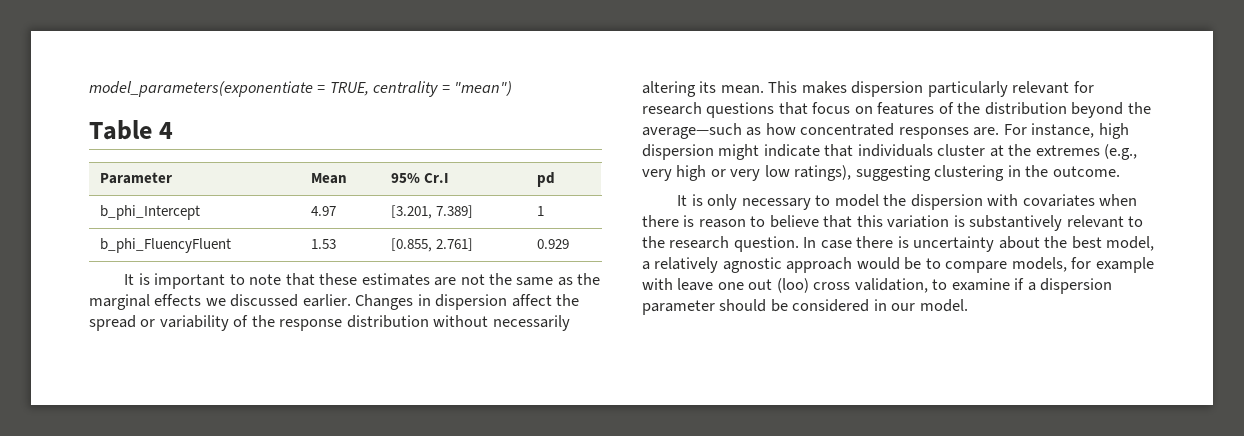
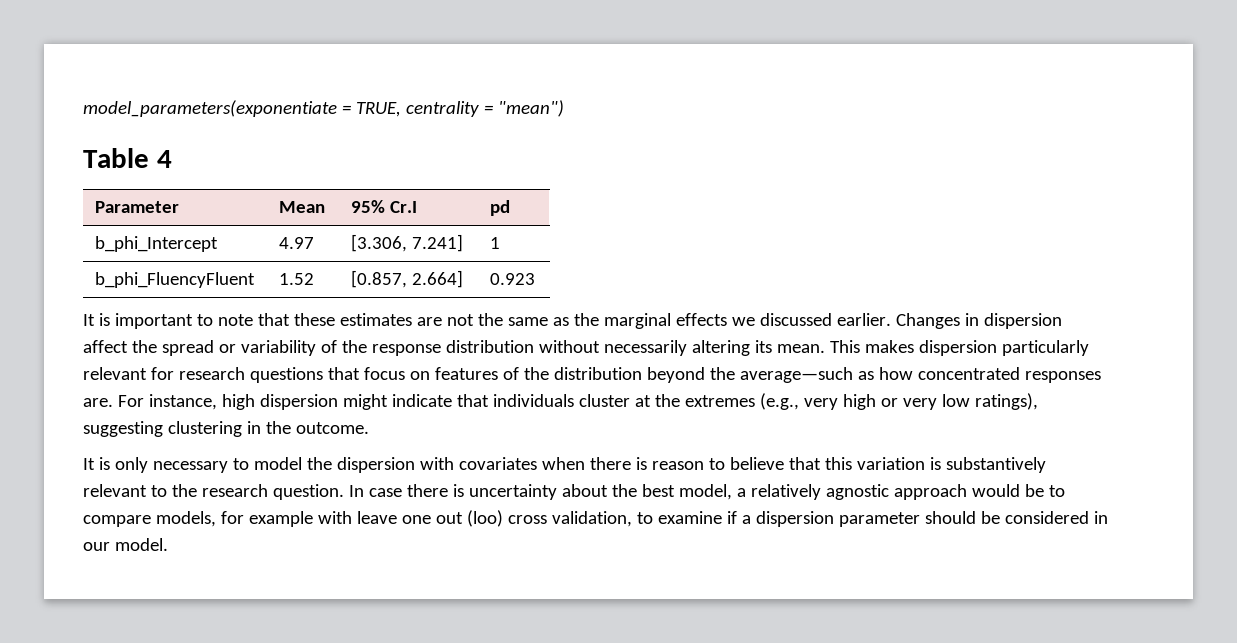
[390,205,473,219] [3.201, 7.389] -> [351,234,464,252] [3.306, 7.241]
[310,239,336,249] [390,238,473,252] [536,239,569,249] 1.53 | [0.855, 2.761] | 0.929 -> [279,273,315,285] [351,270,464,288] [490,273,536,285] 1.52 | [0.857, 2.664] | 0.923

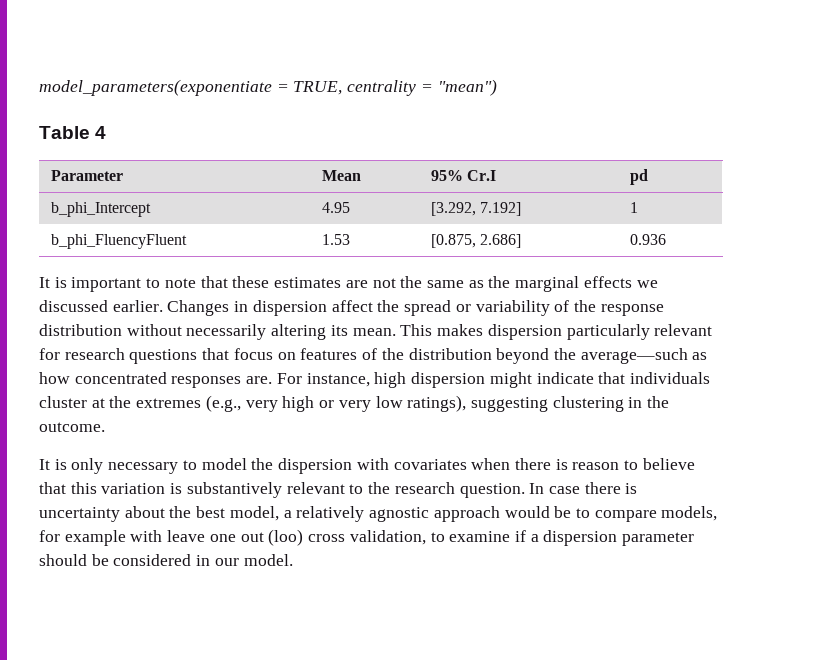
[279,237,315,249] [351,234,464,252] 4.97 | [3.306, 7.241] -> [322,202,351,213] [431,202,522,216] 4.95 | [3.292, 7.192]
[279,273,315,285] [351,270,464,288] [490,273,536,285] 1.52 | [0.857, 2.664] | 0.923 -> [322,234,351,245] [431,234,522,248] [630,234,667,245] 1.53 | [0.875, 2.686] | 0.936

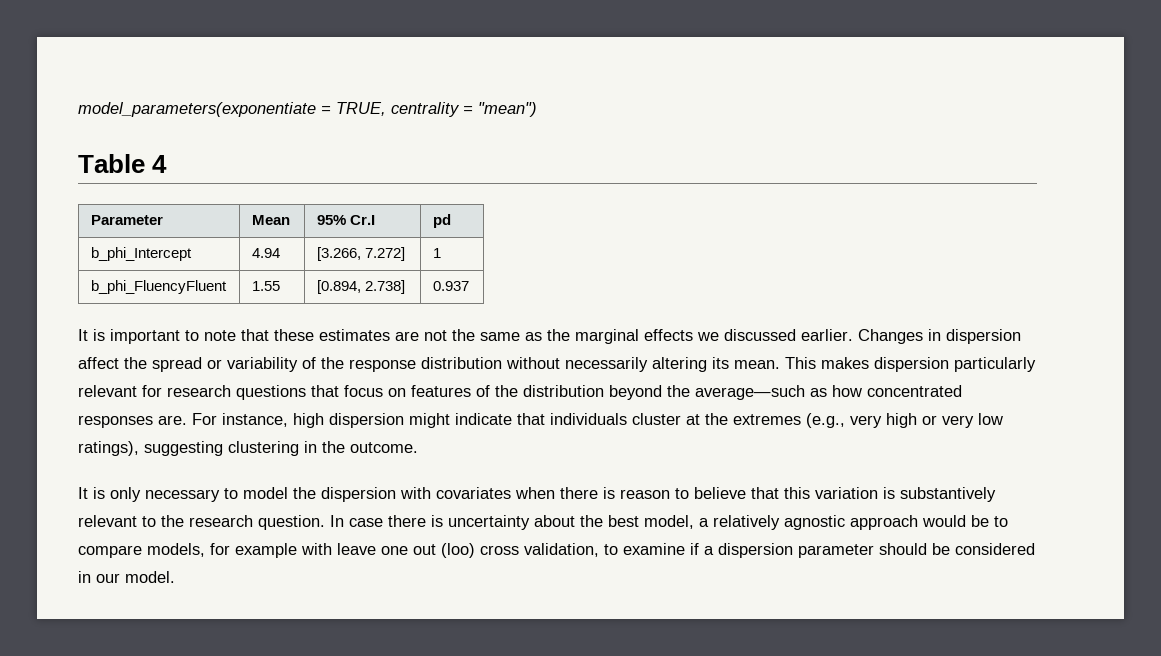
[322,202,351,213] [431,202,522,216] 4.95 | [3.292, 7.192] -> [251,248,280,258] [316,247,405,261] 4.94 | [3.266, 7.272]
[322,234,351,245] [431,234,522,248] [630,234,667,245] 1.53 | [0.875, 2.686] | 0.936 -> [251,281,280,291] [316,280,405,294] [432,281,469,291] 1.55 | [0.894, 2.738] | 0.937

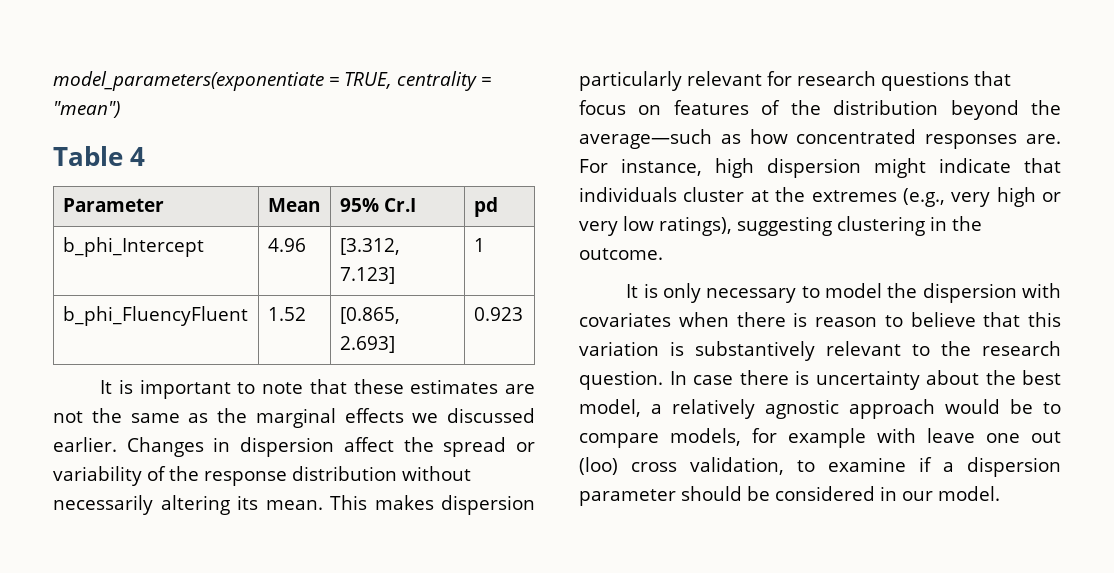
[251,248,280,258] [316,247,405,261] 4.94 | [3.266, 7.272] -> [267,238,306,252] [339,238,400,255] [339,267,395,284] 4.96 | [3.312, 7.123]
[251,281,280,291] [316,280,405,294] [432,281,469,291] 1.55 | [0.894, 2.738] | 0.937 -> [267,307,306,321] [339,307,400,324] [339,336,395,353] [473,307,523,321] 1.52 | [0.865, 2.693] | 0.923

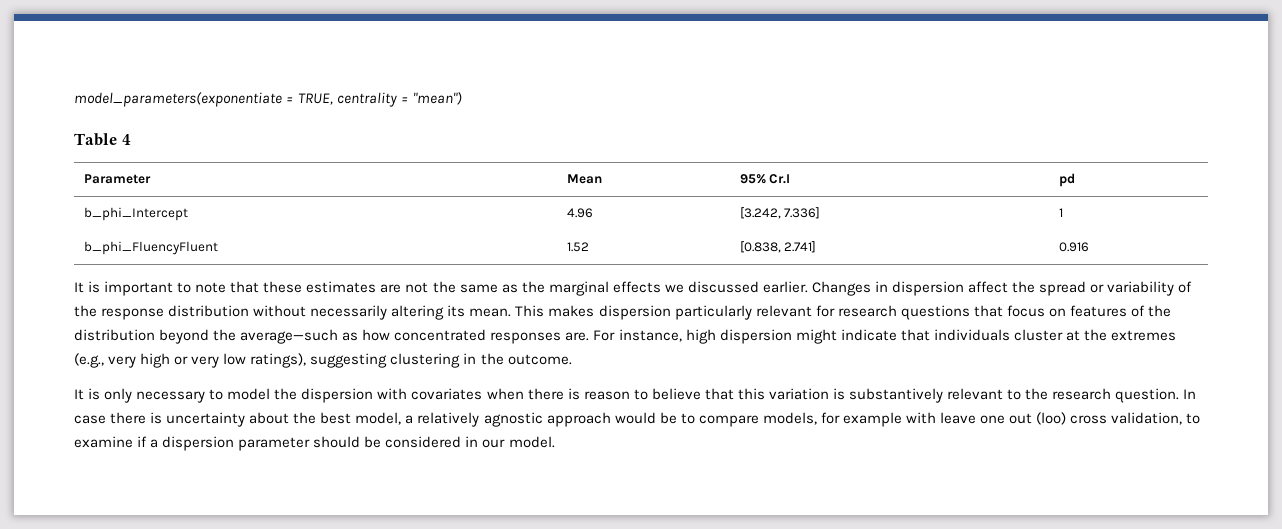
[339,238,400,255] [339,267,395,284] [3.312, 7.123] -> [739,207,821,219] [3.242, 7.336]
[339,307,400,324] [339,336,395,353] [473,307,523,321] [0.865, 2.693] | 0.923 -> [739,241,817,253] [1058,242,1089,252] [0.838, 2.741] | 0.916

